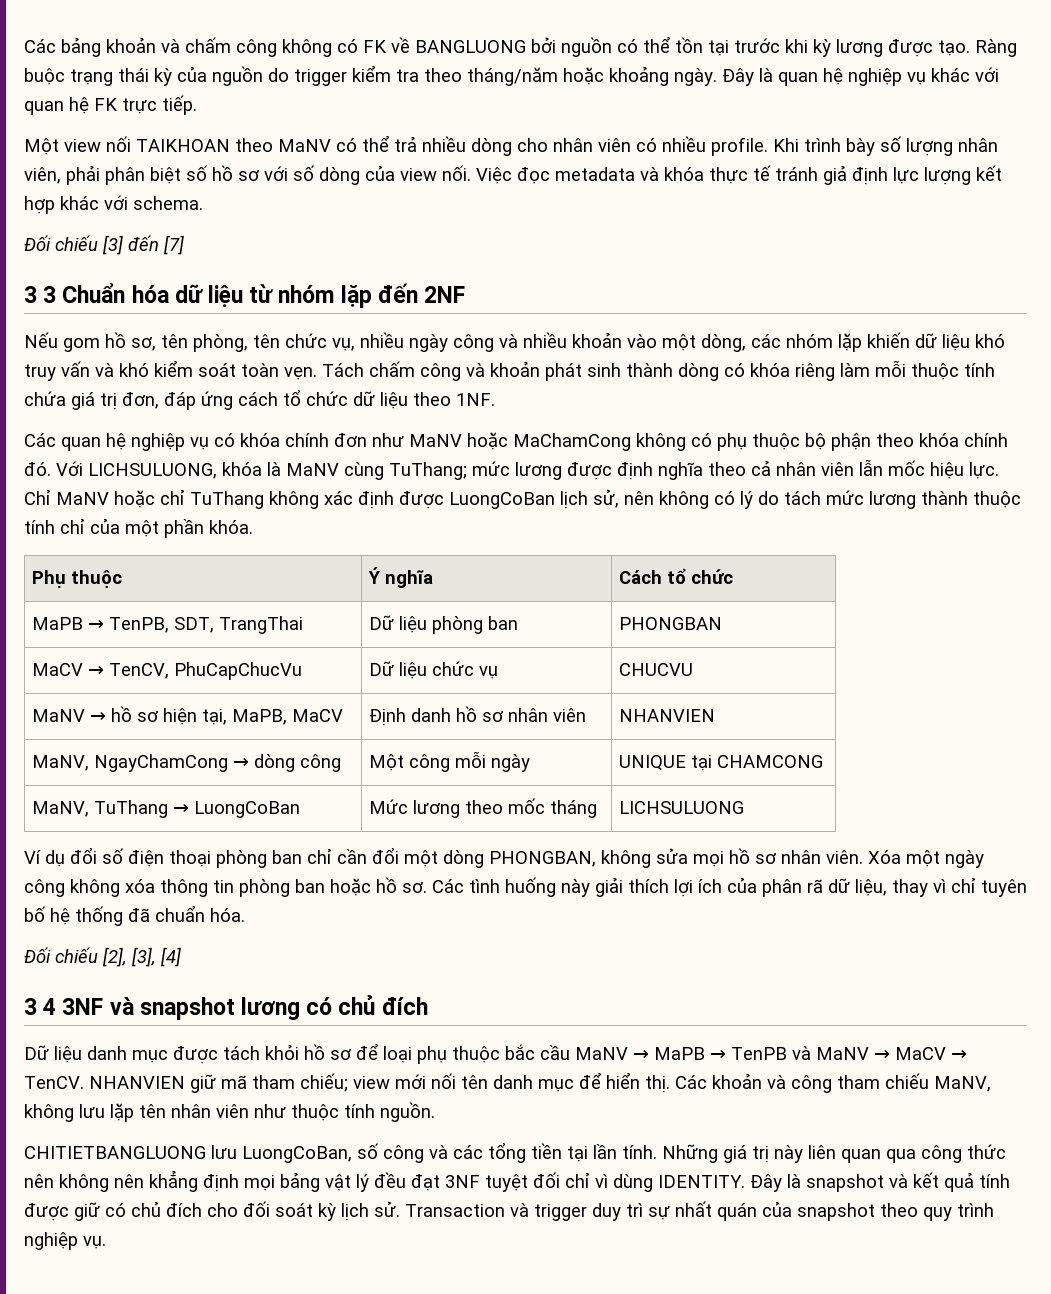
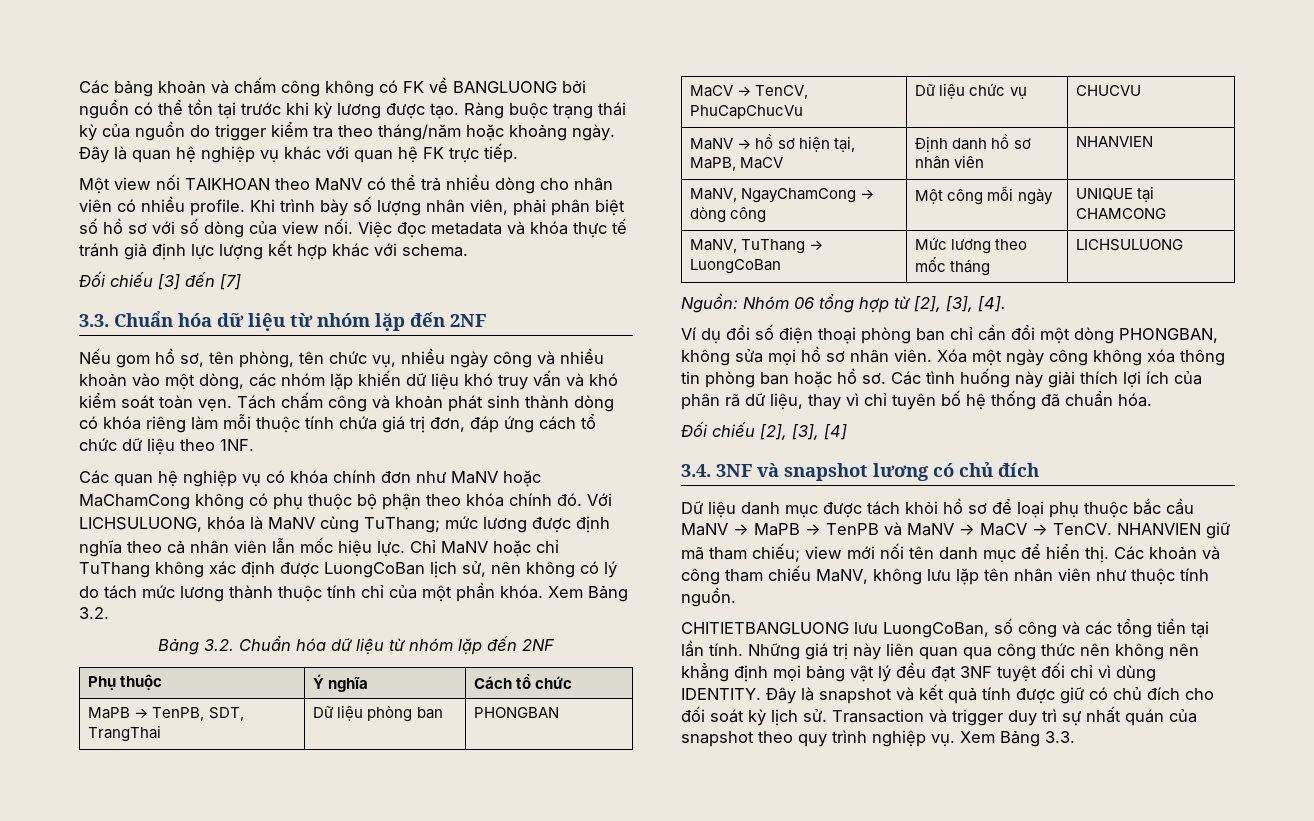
[24,286,57,303] 3 3 -> [79,314,109,327] 3.3.
(253, 527) none -> [548,586,628,602] [79,607,109,619] [158,636,554,655] Xem Bảng 3.2. // Bảng 3.2. Chuẩn hóa dữ liệu từ nhóm lặp đến 2NF
(744, 807) none -> [681,293,1006,313] // Nguồn: Nhóm 06 tổng hợp từ [2], [3], [4].
[24,998,57,1015] 3 4 -> [681,464,711,477] 3.4.
(106, 1242) none -> [960,731,1075,747] Xem Bảng 3.3.

